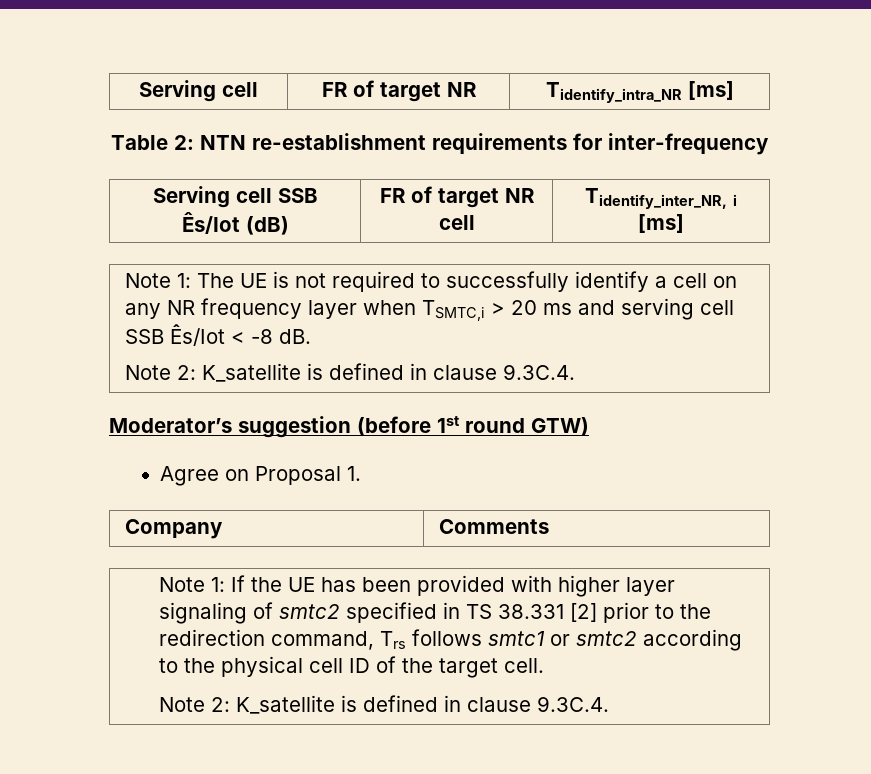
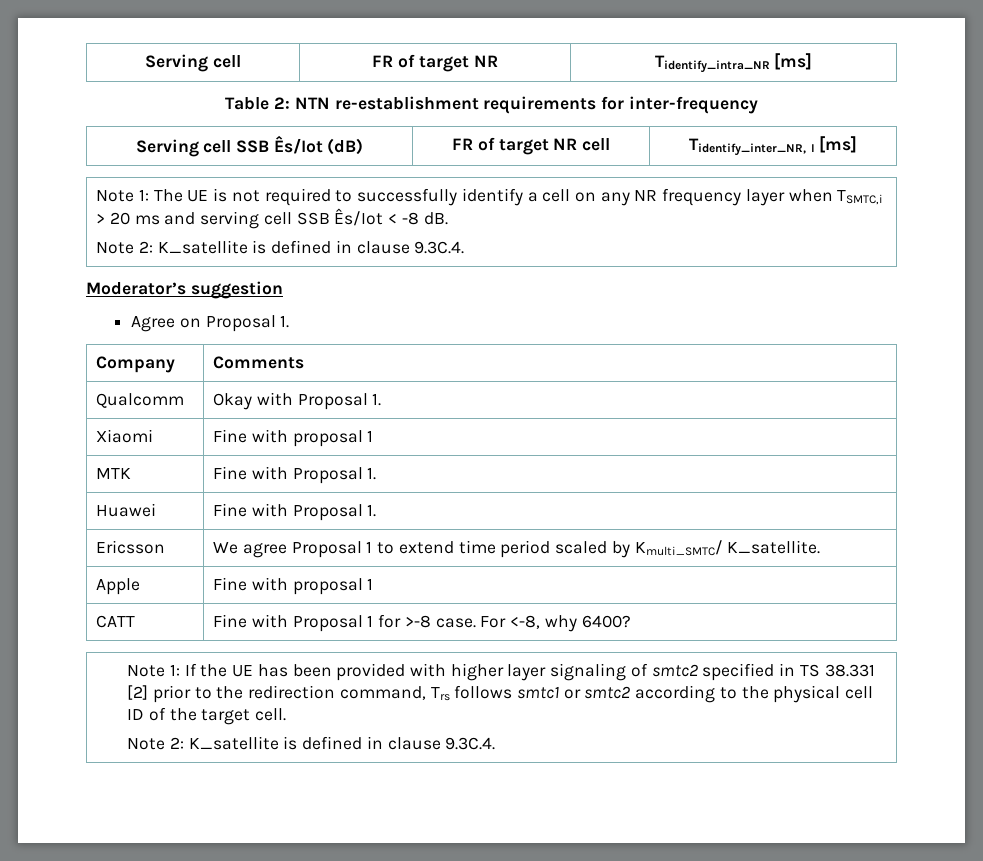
[733,194,737,206] i -> [810,144,815,152] I
[357,416,589,436] (before 1st round GTW) -> (283, 290) none
(549, 526) none -> [96,393,185,408] [213,392,382,410] [96,429,154,443] [213,429,374,447] [96,468,132,479] [213,466,377,484] [96,503,157,517] [213,503,377,521] [96,540,166,554] [213,540,821,558] [96,578,141,595] [213,577,374,595] [96,615,136,628] [213,614,631,632] // Qualcomm | Okay with Proposal 1. // Xiaomi | Fine with proposal 1 // MTK | Fine with Proposal 1. // Huawei | Fine with Proposal 1. // Ericsson | We agree Proposal 1 to extend time period scaled by Kmulti_SMTC/ K_satellite. // Apple | Fine with proposal 1 // CATT | Fine with Proposal 1 for >-8 case. For <-8, why 6400?

